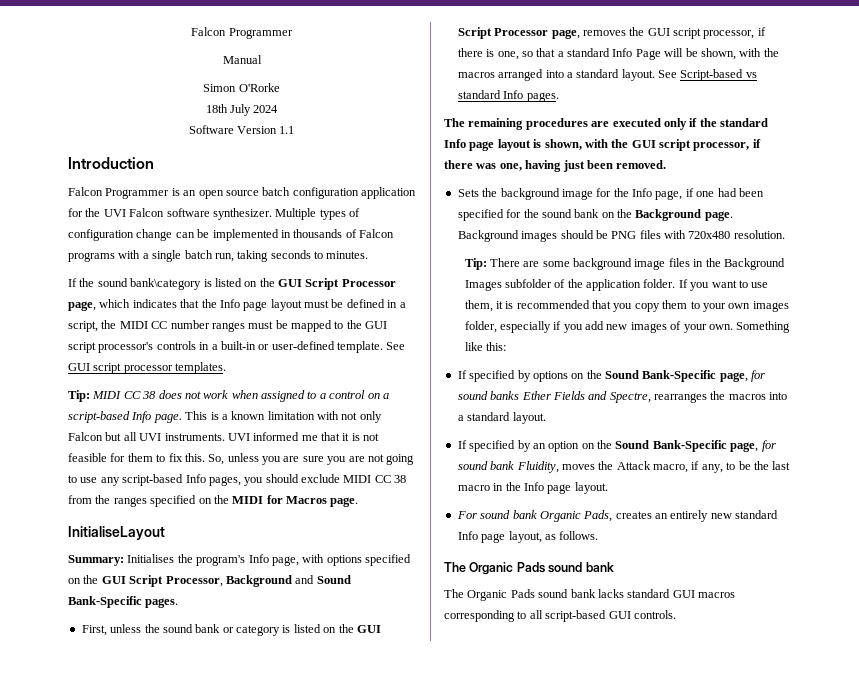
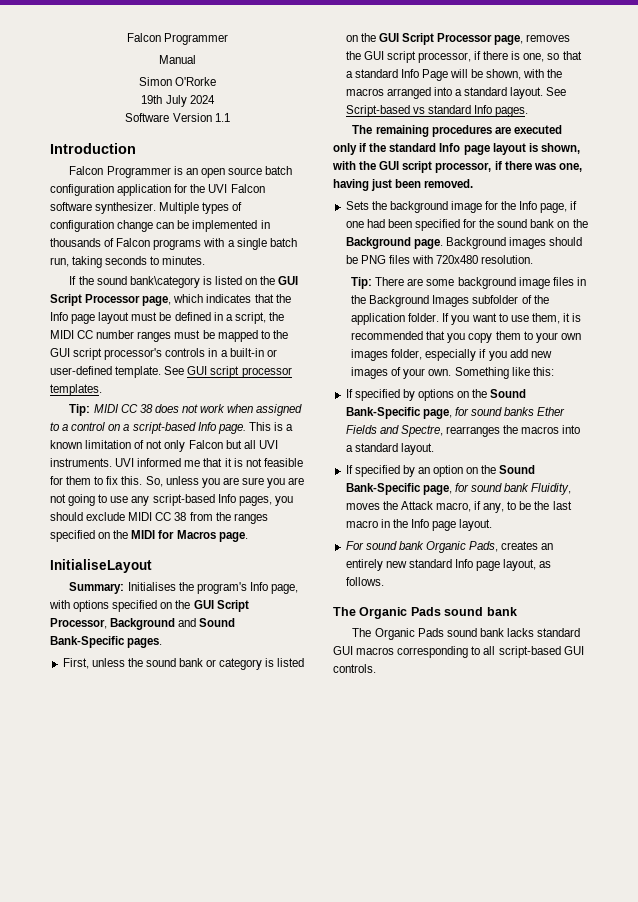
[205,104,228,113] 18th -> [141,95,163,104] 19th
[317,411,339,420] with -> [134,440,145,449] of

